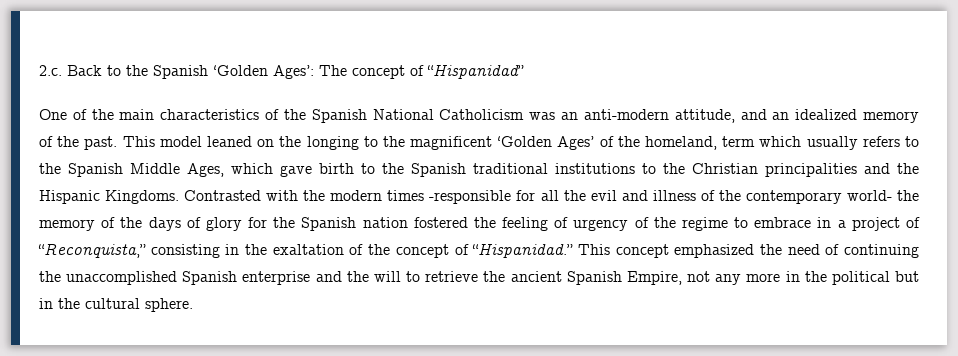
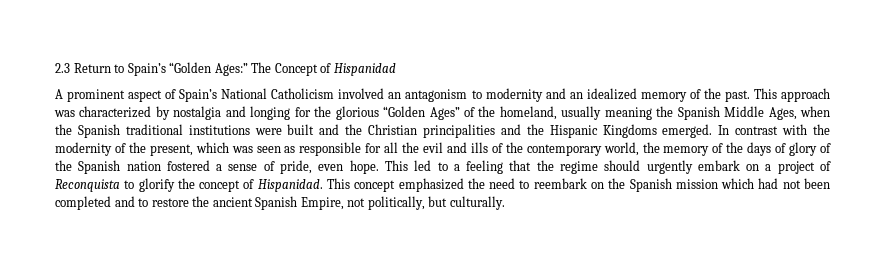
[39,64,524,79] [39,109,735,123] 2.c. Back to the Spanish ‘Golden Ages’: The concept of “Hispanidad” // One of the main characteristics of the Spanish National Catholicism was an anti-modern attitude, -> [55,62,396,76] [55,88,543,102] 2.3 Return to Spain’s “Golden Ages:” The Concept of Hispanidad // A prominent aspect of Spain’s National Catholicism involved an antagonism to modernity
[159,136,919,150] [39,163,375,177] model leaned on the longing to the magnificent ‘Golden Ages’ of the homeland, term which usually refers to the Spanish Middle Ages, which gave birth to -> [780,88,830,102] [54,106,831,120] approach was characterized by nostalgia and longing for the glorious “Golden Ages” of the homeland, usually meaning the Spanish Middle Ages, when
[642,163,656,174] to -> [254,124,340,135] were built and
[105,190,512,204] Kingdoms. Contrasted with the modern times -responsible -> [602,124,831,138] [55,142,362,156] Kingdoms emerged. In contrast with the modernity of the present, which was seen as responsible
[652,190,696,201] illness -> [470,142,488,153] ills
[846,190,892,201] world- -> [603,142,639,156] world,
[248,217,268,228] for -> [819,143,831,153] of
[473,217,920,231] [38,243,364,258] the feeling of urgency of the regime to embrace in a project of “Reconquista,” consisting in the exaltation of -> [216,160,831,174] [55,178,175,192] a sense of pride, even hope. This led to a feeling that the regime should urgently embark on a project of Reconquista to glorify
[472,243,574,258] “Hispanidad.” -> [257,179,323,192] Hispanidad.
[825,244,919,258] [39,271,479,285] of continuing the unaccomplished Spanish enterprise and the will to retrieve -> [519,178,831,192] [55,196,189,210] to reembark on the Spanish mission which had not been completed and to restore
[715,271,919,285] [39,298,193,312] any more in the political but in the cultural sphere. -> [367,196,505,210] politically, but culturally.

